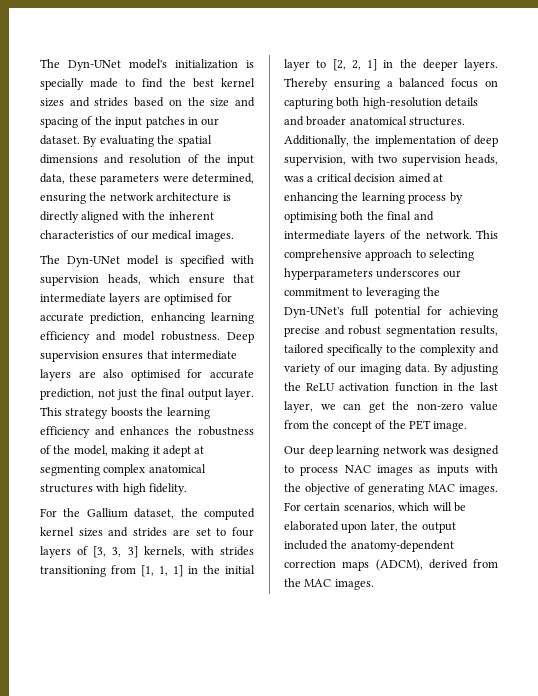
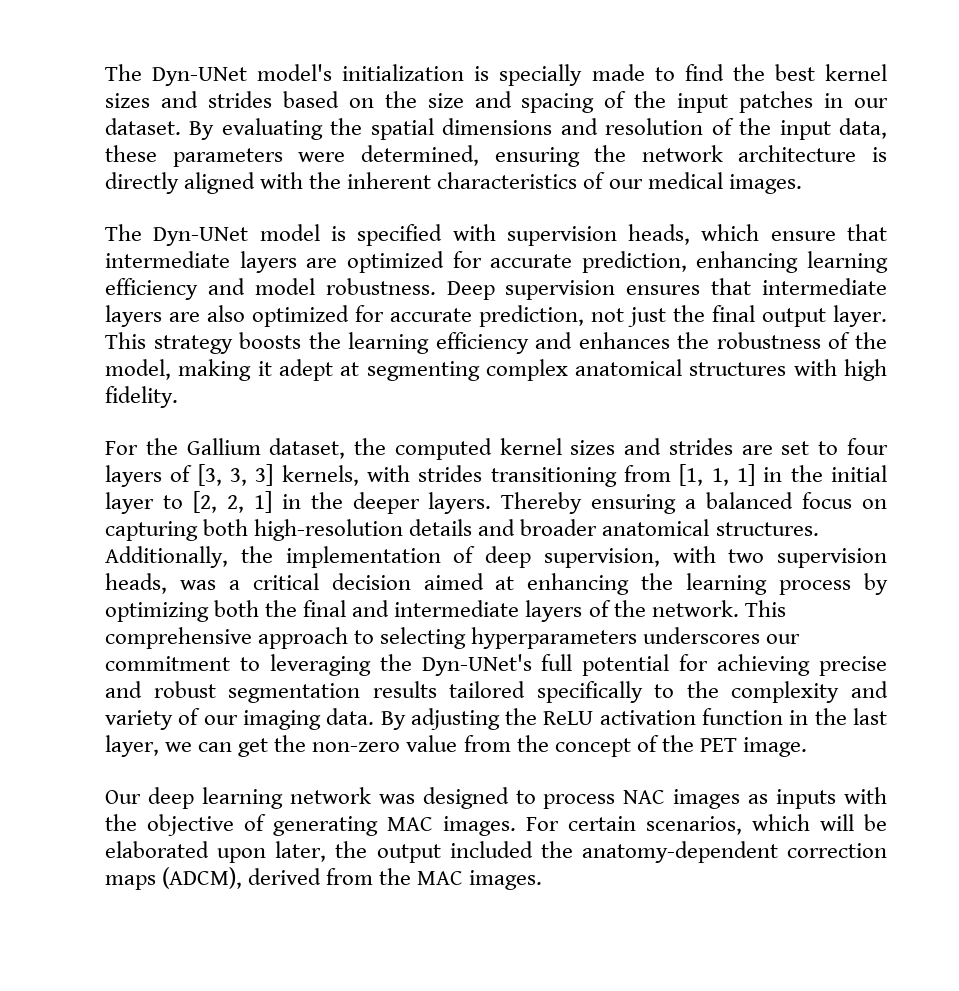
[164,293,215,305] optimised -> [346,251,444,273] optimized
[130,369,181,381] optimised -> [252,305,349,327] optimized
[284,212,337,223] optimising -> [105,602,209,622] optimizing
[460,325,498,336] results, -> [372,681,437,698] results

